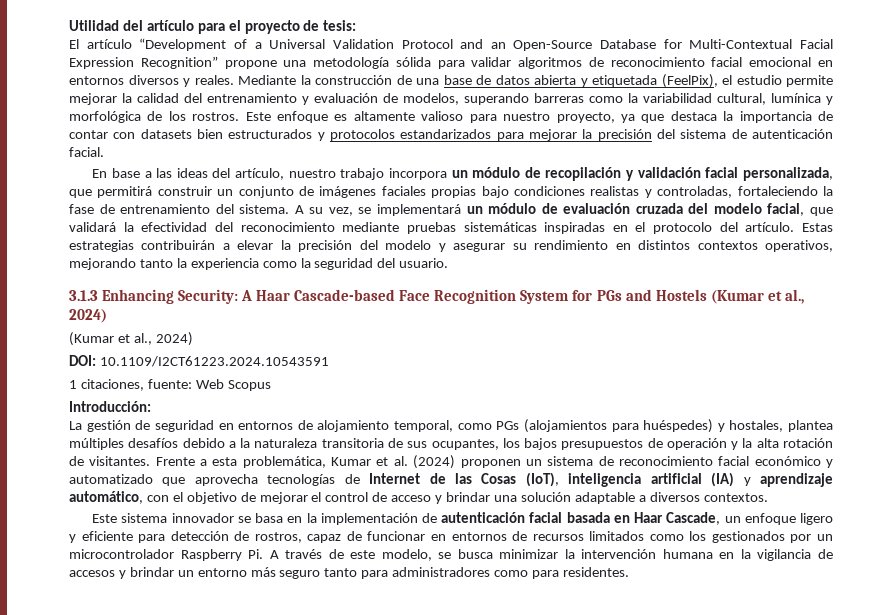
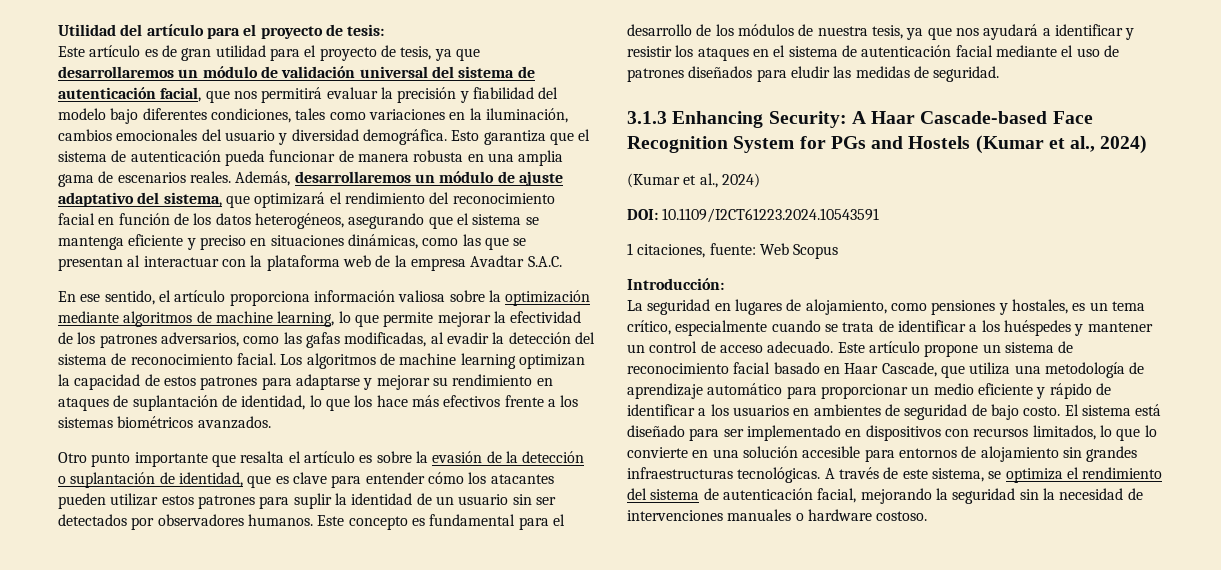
[69,38,833,51] [69,56,833,69] [69,74,833,88] [69,93,833,105] [69,111,833,123] [69,129,834,141] [69,147,104,157] [92,167,833,181] [69,186,833,198] [69,203,833,216] [69,222,833,234] [69,240,833,252] [69,258,449,270] El artículo “Development of a Universal Validation Protocol and an Open-Source Database for Multi-Contextual Facial Expression Recognition” propone una metodología sólida para validar algoritmos de reconocimiento facial emocional en entornos diversos y reales. Mediante la construcción de una base de datos abierta y etiquetada (FeelPix), el estudio permite mejorar la calidad del entrenamiento y evaluación de modelos, superando barreras como la variabilidad cultural, lumínica y morfológica de los rostros. Este enfoque es altamente valioso para nuestro proyecto, ya que destaca la importancia de contar con datasets bien estructurados y protocolos estandarizados para mejorar la precisión del sistema de autenticación facial. // En base a las ideas del artículo, nuestro trabajo incorpora un módulo de recopilación y validación facial personalizada, que permitirá construir un conjunto de imágenes faciales propias bajo condiciones realistas y controladas, fortaleciendo la fase de entrenamiento del sistema. A su vez, se implementará un módulo de evaluación cruzada del modelo facial, que validará la efectividad del reconocimiento mediante pruebas sistemáticas inspiradas en el protocolo del artículo. Estas estrategias contribuirán a elevar la precisión del modelo y asegurar su rendimiento en distintos contextos operativos, mejorando tanto la experiencia como la seguridad del usuario. -> [58,45,480,61] [58,66,535,78] [58,87,559,103] [58,108,568,124] [58,129,591,145] [58,150,564,166] [58,171,563,187] [58,192,555,208] [58,213,539,229] [58,234,527,250] [58,255,562,271] [58,290,591,306] [58,311,582,327] [58,332,595,348] [58,353,585,369] [58,374,553,390] [58,395,579,411] [58,416,271,429] [58,451,585,467] [58,472,554,488] [58,493,556,509] [58,514,565,530] [627,24,1135,40] [627,45,1119,61] [627,66,1000,82] Este artículo es de gran utilidad para el proyecto de tesis, ya que desarrollaremos un módulo de validación universal del sistema de autenticación facial, que nos permitirá evaluar la precisión y fiabilidad del modelo bajo diferentes condiciones, tales como variaciones en la iluminación, cambios emocionales del usuario y diversidad demográfica. Esto garantiza que el sistema de autenticación pueda funcionar de manera robusta en una amplia gama de escenarios reales. Además, desarrollaremos un módulo de ajuste adaptativo del sistema, que optimizará el rendimiento del reconocimiento facial en función de los datos heterogéneos, asegurando que el sistema se mantenga eficiente y preciso en situaciones dinámicas, como las que se presentan al interactuar con la plataforma web de la empresa Avadtar S.A.C. // En ese sentido, el artículo proporciona información valiosa sobre la optimización mediante algoritmos de machine learning, lo que permite mejorar la efectividad de los patrones adversarios, como las gafas modificadas, al evadir la detección del sistema de reconocimiento facial. Los algoritmos de machine learning optimizan la capacidad de estos patrones para adaptarse y mejorar su rendimiento en ataques de suplantación de identidad, lo que los hace más efectivos frente a los sistemas biométricos avanzados. // Otro punto importante que resalta el artículo es sobre la evasión de la detección o suplantación de identidad, que es clave para entender cómo los atacantes pueden utilizar estos patrones para suplir la identidad de un usuario sin ser detectados por observadores humanos. Este concepto es fundamental para el desarrollo de los módulos de nuestra tesis, ya que nos ayudará a identificar y resistir los ataques en el sistema de autenticación facial mediante el uso de patrones diseñados para eludir las medidas de seguridad.
[86,419,833,433] [69,438,834,450] [69,455,521,469] gestión de seguridad en entornos de alojamiento temporal, como PGs (alojamientos para huéspedes) y hostales, plantea múltiples desafíos debido a la naturaleza transitoria de sus ocupantes, los bajos presupuestos de operación y la alta rotación de visitantes. Frente a esta problemática, Kumar et al. (2024) proponen -> [647,299,1145,315] [627,320,1153,336] [627,341,979,357] seguridad en lugares de alojamiento, como pensiones y hostales, es un tema crítico, especialmente cuando se trata de identificar a los huéspedes y mantener un control de acceso adecuado. Este artículo propone
[754,456,834,468] [69,472,834,487] [69,491,768,504] [92,512,833,525] [69,531,833,543] [69,549,834,561] [69,567,629,579] económico y automatizado que aprovecha tecnologías de Internet de las Cosas (IoT), inteligencia artificial (IA) y aprendizaje automático, con el objetivo de mejorar el control de acceso y brindar una solución adaptable a diversos contextos. // Este sistema innovador se basa en la implementación de autenticación facial basada en Haar Cascade, un enfoque ligero y eficiente para detección de rostros, capaz de funcionar en entornos de recursos limitados como los gestionados por un microcontrolador Raspberry Pi. A través de este modelo, se busca minimizar la intervención humana en la vigilancia de accesos y brindar un entorno más seguro tanto para administradores como para residentes. -> [773,362,1145,378] [627,383,1111,399] [627,404,1162,420] [627,425,1157,441] [627,446,1138,462] [627,467,1163,483] [627,488,1143,504] [627,509,928,521] basado en Haar Cascade, que utiliza una metodología de aprendizaje automático para proporcionar un medio eficiente y rápido de identificar a los usuarios en ambientes de seguridad de bajo costo. El sistema está diseñado para ser implementado en dispositivos con recursos limitados, lo que lo convierte en una solución accesible para entornos de alojamiento sin grandes infraestructuras tecnológicas. A través de este sistema, se optimiza el rendimiento del sistema de autenticación facial, mejorando la seguridad sin la necesidad de intervenciones manuales o hardware costoso.

